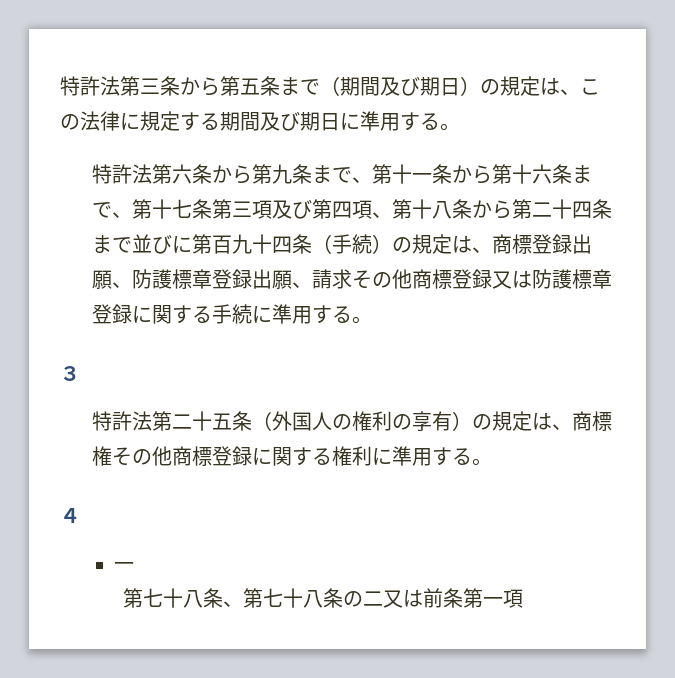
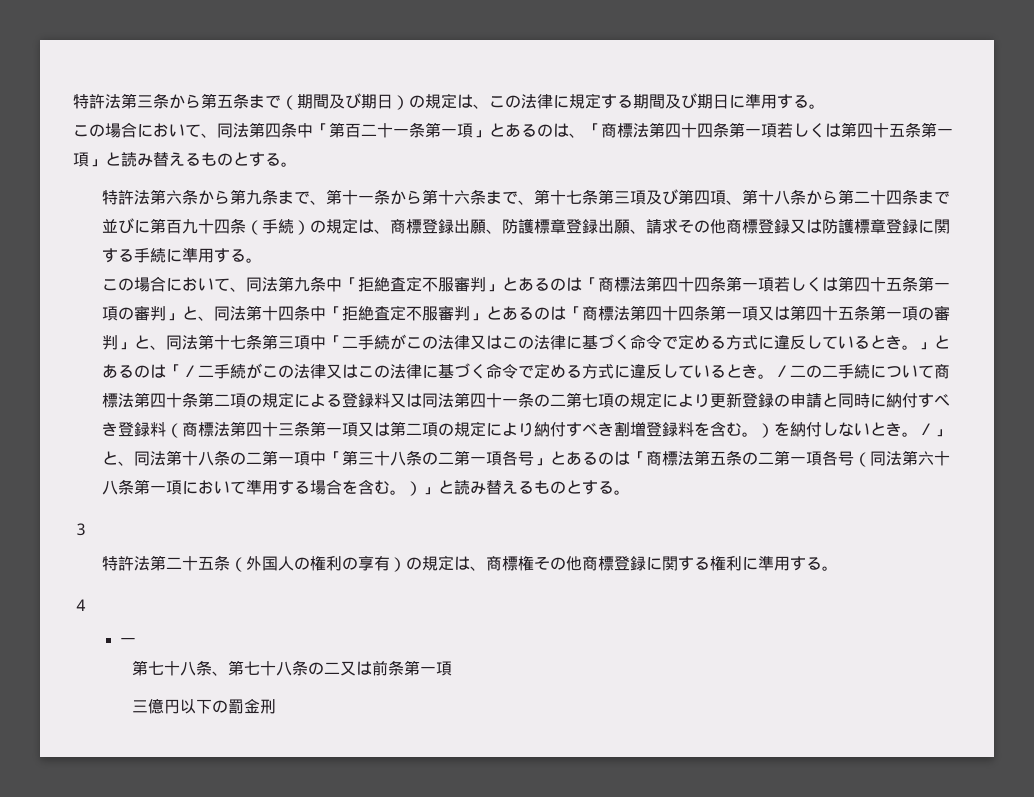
(460, 127) none -> [73,122,953,138] [73,152,297,167] // この場合において、同法第四条中「第百二十一条第一項」とあるのは、「商標法第四十四条第一項若しくは第四十五条第一項」と読み替えるものとする。
(372, 320) none -> [102,276,951,292] [102,305,951,321] [102,334,951,350] [102,363,951,379] [102,392,951,408] [102,421,951,438] [102,450,951,467] [102,479,631,496] // この場合において、同法第九条中「拒絶査定不服審判」とあるのは「商標法第四十四条第一項若しくは第四十五条第一項の審判」と、同法第十四条中「拒絶査定不服審判」とあるのは「商標法第四十四条第一項又は第四十五条第一項の審判」と、同法第十七条第三項中「二手続がこの法律又はこの法律に基づく命令で定める方式に違反しているとき。」とあるのは「／二手続がこの法律又はこの法律に基づく命令で定める方式に違反しているとき。／二の二手続について商標法第四十条第二項の規定による登録料又は同法第四十一条の二第七項の規定により更新登録の申請と同時に納付すべき登録料（商標法第四十三条第一項又は第二項の規定により納付すべき割増登録料を含む。）を納付しないとき。／」と、同法第十八条の二第一項中「第三十八条の二第一項各号」とあるのは「商標法第五条の二第一項各号（同法第六十八条第一項において準用する場合を含む。）」と読み替えるものとする。
(524, 598) none -> [131,698,276,714] // 三億円以下の罰金刑

